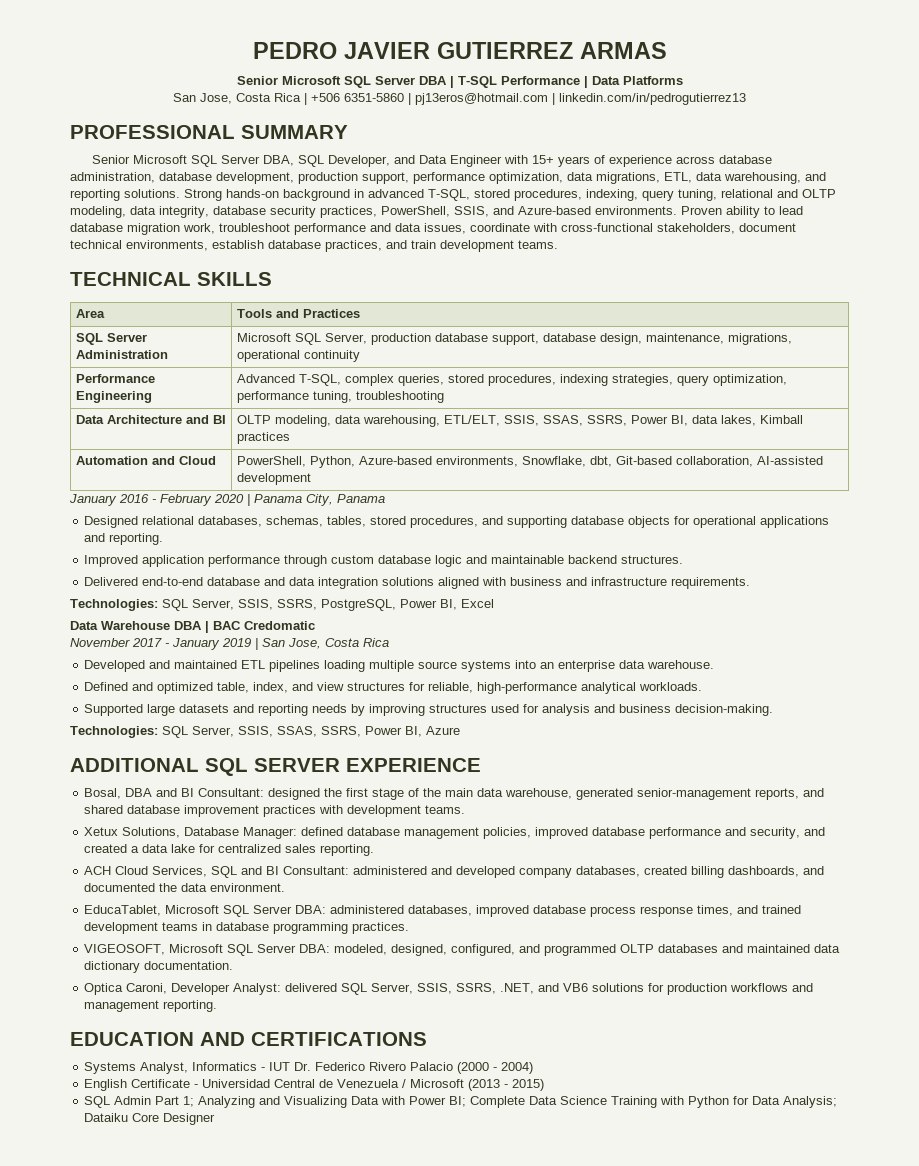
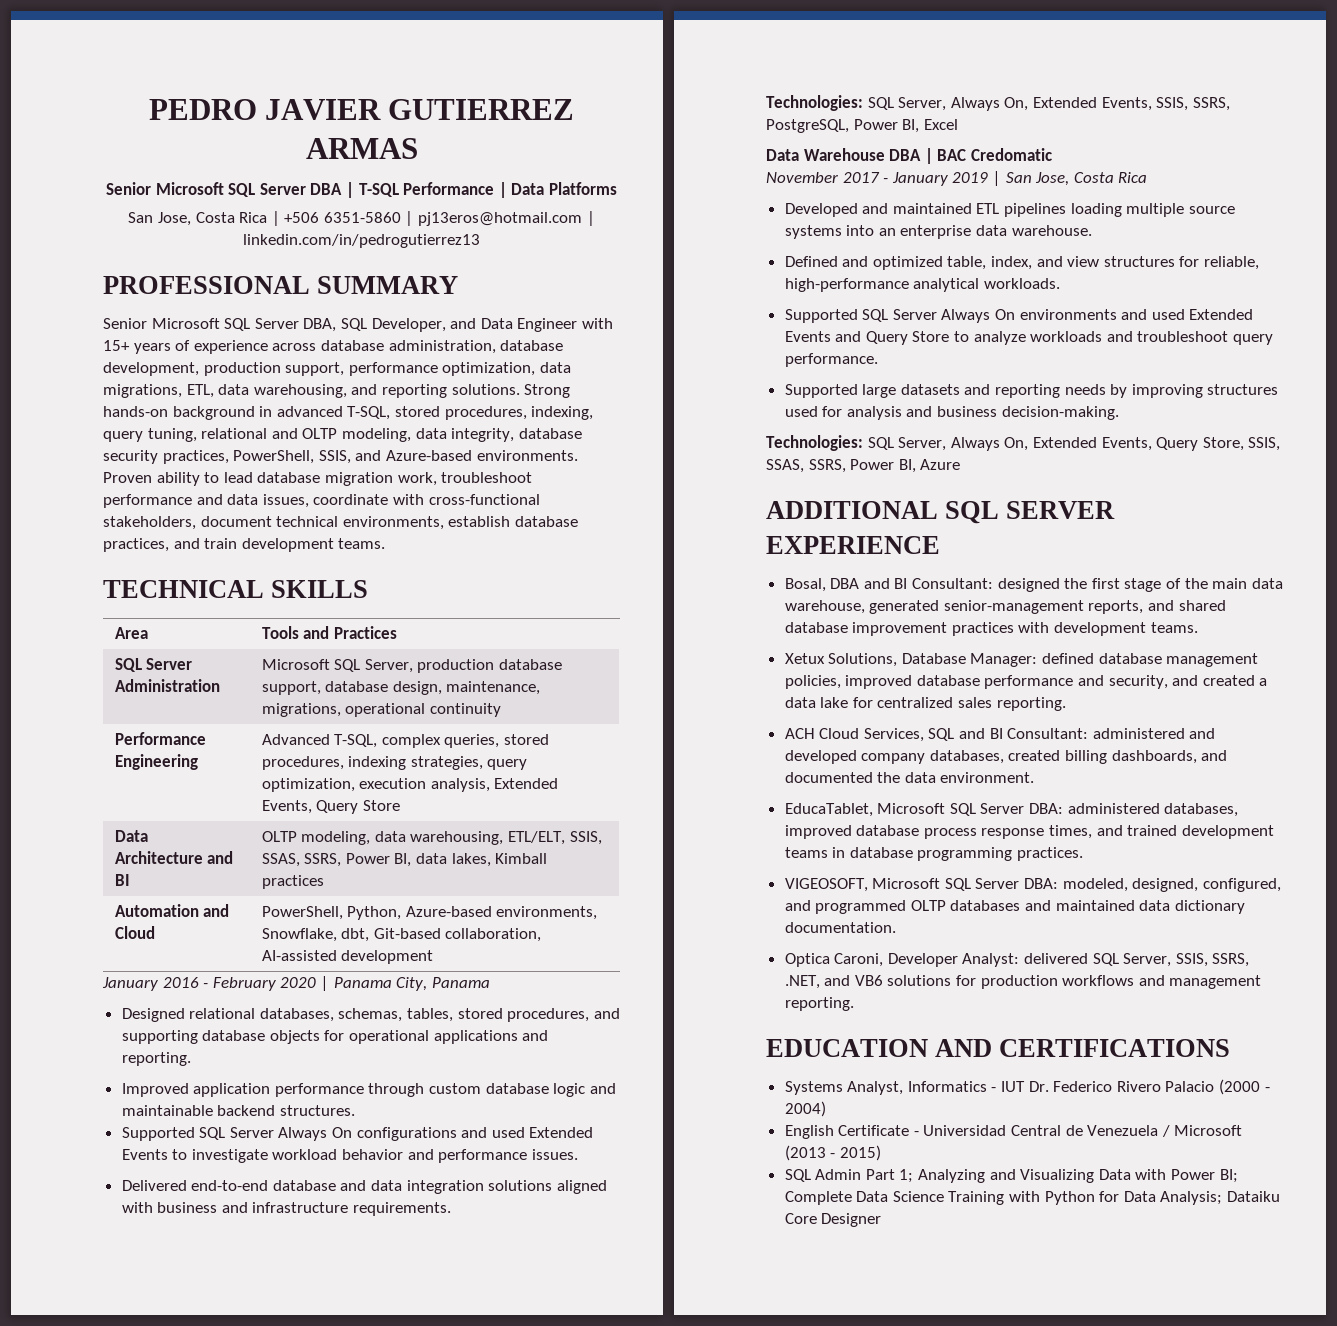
[236,391,444,403] performance tuning, troubleshooting -> [359,778,559,792] [261,800,400,814] execution analysis, Extended Events, Query Store
(684, 559) none -> [121,1127,594,1141] [121,1149,578,1163] // Supported SQL Server Always On configurations and used Extended Events to investigate workload behavior and performance issues.
(234, 604) none -> [950,97,1152,111] Always On, Extended Events,
(703, 686) none -> [784,309,1254,323] [784,331,1274,345] [784,353,878,367] // Supported SQL Server Always On environments and used Extended Events and Query Store to analyze workloads and troubleshoot query performance.
(234, 731) none -> [950,437,1244,451] Always On, Extended Events, Query Store,

